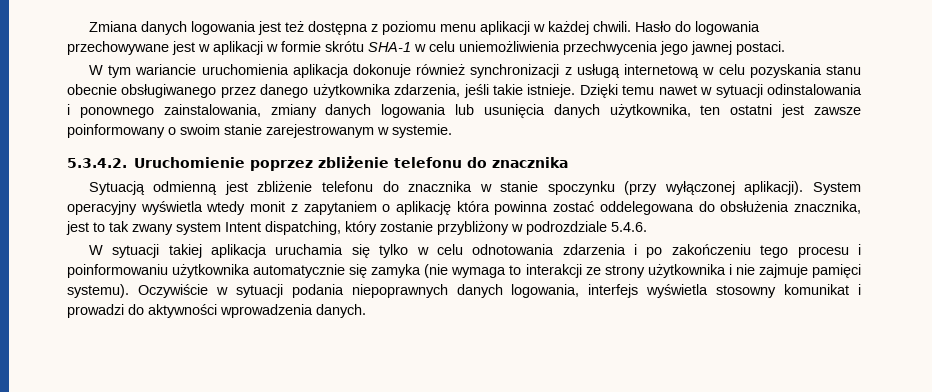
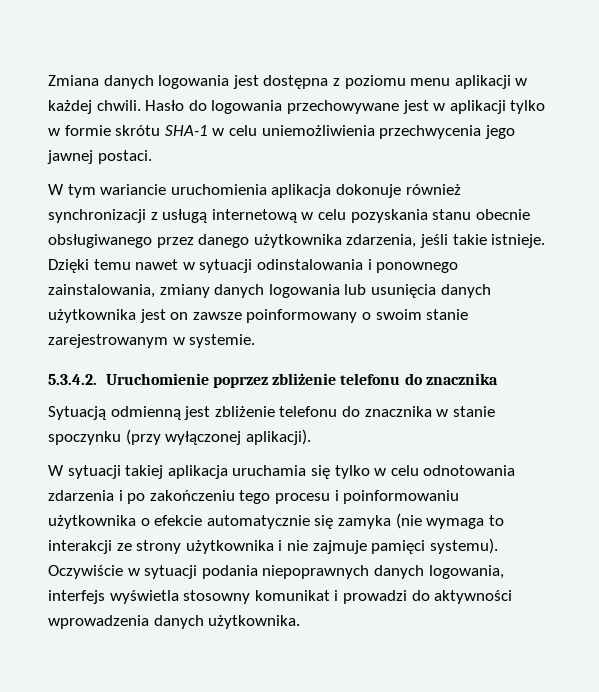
[284,21,304,32] też -> (259, 82) none
(263, 48) none -> [510,100,546,114] tylko
[609,104,805,118] użytkownika, ten ostatni jest -> [48,309,189,323] użytkownika jest on
[812,182,861,195] [67,201,861,215] [66,221,647,235] System operacyjny wyświetla wtedy monit z zapytaniem o aplikację która powinna zostać oddelegowana do obsłużenia znacznika, jest to tak zwany system Intent dispatching, który zostanie przybliżony w podrozdziale 5.4.6. -> (311, 437) none
(251, 271) none -> [140,515,203,526] o efekcie
[316,304,366,318] danych. -> [153,615,301,629] danych użytkownika.

